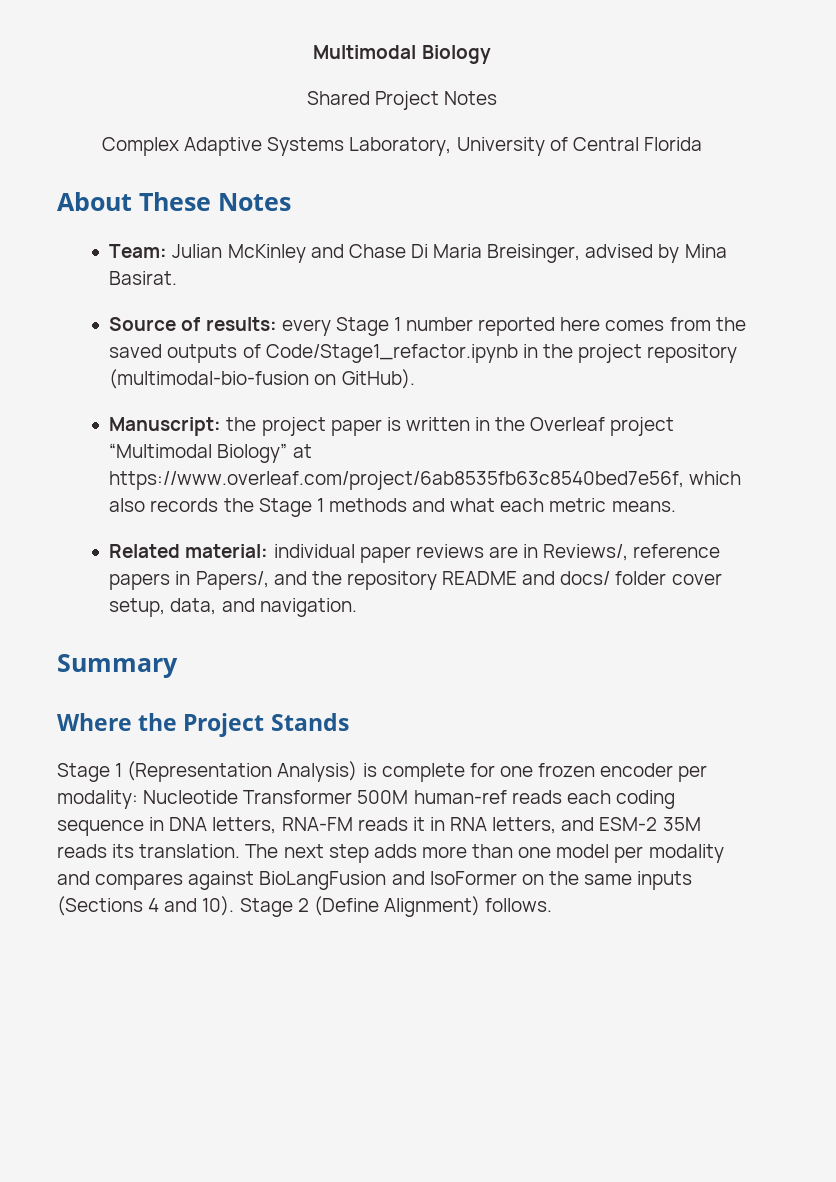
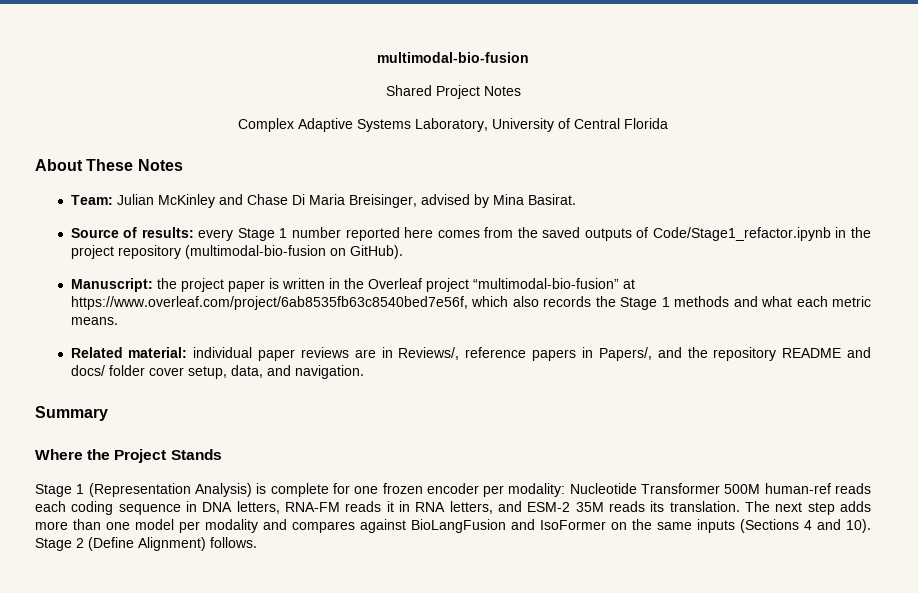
[313,45,491,64] Multimodal Biology -> [377,52,529,63] multimodal-bio-fusion
[109,443,288,463] “Multimodal Biology” -> [472,278,619,289] “multimodal-bio-fusion”

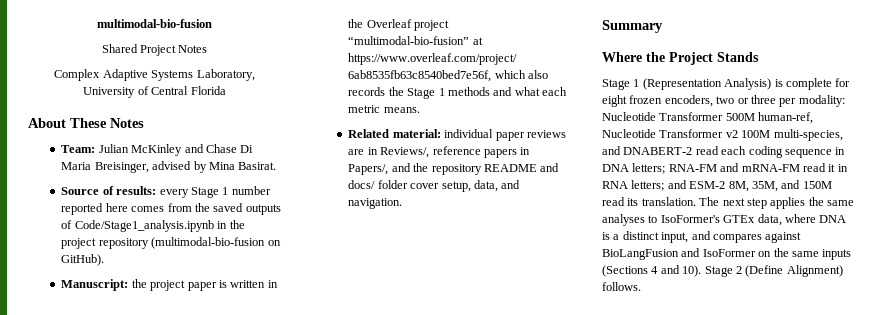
[652,227,831,241] Code/Stage1_refactor.ipynb -> [74,220,214,232] Code/Stage1_analysis.ipynb
[354,483,479,494] one frozen encoder -> [602,95,776,107] eight frozen encoders, two or three
[764,483,871,494] human-ref reads -> [758,112,814,124] [602,129,843,141] [602,146,719,155] human-ref, Nucleotide Transformer v2 100M multi-species, and DNABERT-2 read
[236,501,382,514] letters, RNA-FM reads -> [632,163,826,174] letters; RNA-FM and mRNA-FM read
[449,501,493,514] letters, -> [631,180,665,191] letters;
[575,501,645,512] 35M reads -> [728,180,832,192] [602,197,625,206] 8M, 35M, and 150M read
[840,501,872,512] [35,519,258,533] adds more than one model per modality -> [770,197,854,209] [602,214,847,226] [602,231,689,243] applies the same analyses to IsoFormer's GTEx data, where DNA is a distinct input,

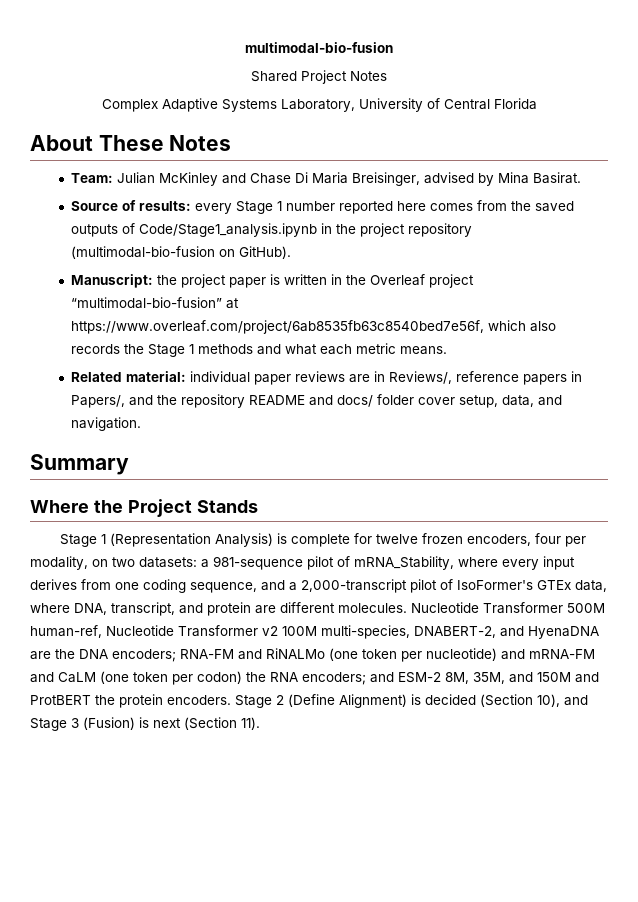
[602,95,627,107] eight -> [376,534,419,544] twelve
[716,95,845,107] two or three per modality: -> [535,533,587,547] [30,556,575,570] [30,579,607,593] [30,602,407,616] four per modality, on two datasets: a 981-sequence pilot of mRNA_Stability, where every input derives from one coding sequence, and a 2,000-transcript pilot of IsoFormer's GTEx data, where DNA, transcript, and protein are different molecules.
[602,146,846,158] [602,163,848,174] [602,180,665,191] and DNABERT-2 read each coding sequence in DNA letters; RNA-FM and mRNA-FM read it in RNA letters; -> [414,626,599,639] [30,648,595,662] [30,671,366,685] DNABERT-2, and HyenaDNA are the DNA encoders; RNA-FM and RiNALMo (one token per nucleotide) and mRNA-FM and CaLM (one token per codon) the RNA encoders;
[602,197,854,209] [602,214,847,226] [602,231,802,243] [602,248,852,260] [602,265,843,277] [602,282,641,291] read its translation. The next step applies the same analyses to IsoFormer's GTEx data, where DNA is a distinct input, and compares against BioLangFusion and IsoFormer on the same inputs (Sections 4 and 10). Stage 2 (Define Alignment) follows. -> [575,672,599,683] [30,694,588,708] [30,717,260,731] and ProtBERT the protein encoders. Stage 2 (Define Alignment) is decided (Section 10), and Stage 3 (Fusion) is next (Section 11).

